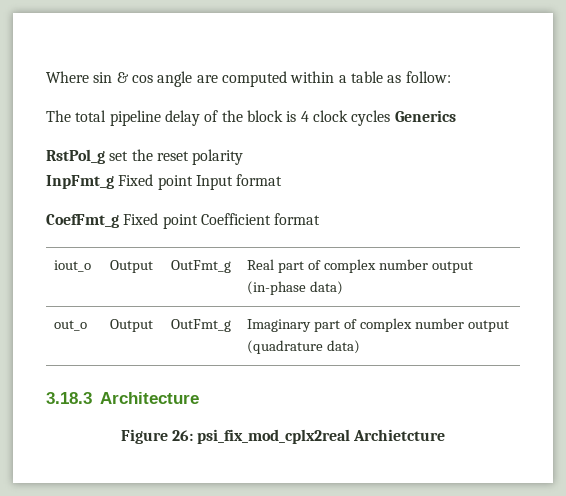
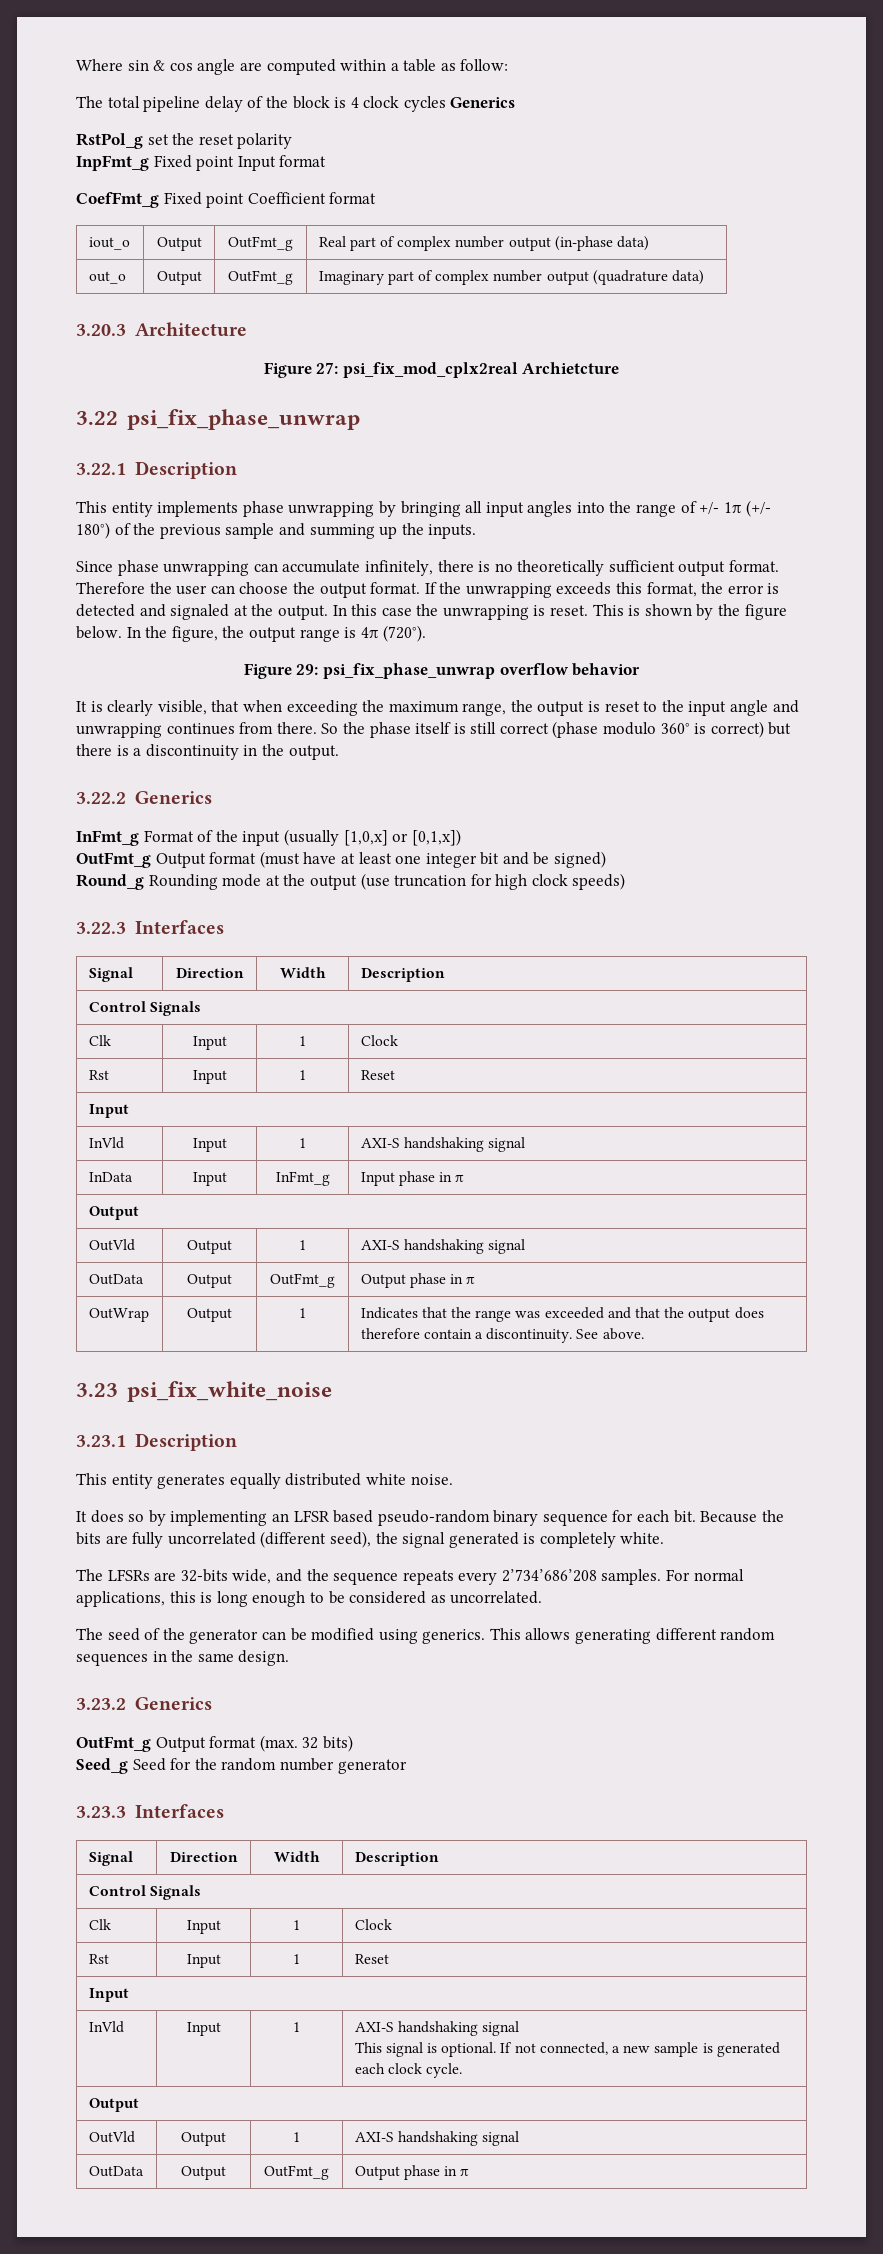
[46,392,92,404] 3.18.3 -> [76,324,126,336] 3.20.3
[171,430,193,441] 26: -> [316,362,339,374] 27:
(446, 435) none -> [76,409,360,430] [76,461,237,479] [76,500,772,517] [76,522,477,539] [76,560,780,576] [76,582,780,598] [76,604,787,620] [76,625,427,642] [243,663,641,679] [76,700,799,716] [76,721,792,738] [76,744,339,760] [76,791,212,804] [76,829,461,846] [76,851,607,868] [76,873,626,890] [76,920,224,934] [88,967,133,982] [175,968,244,978] [279,967,326,978] [360,968,445,982] [88,1001,201,1016] [88,1035,111,1046] [192,1036,227,1050] [299,1036,306,1046] [360,1035,398,1046] [88,1070,109,1080] [192,1070,227,1084] [299,1070,306,1080] [360,1070,395,1080] [88,1104,129,1118] [88,1137,124,1149] [192,1138,227,1152] [299,1138,306,1148] [360,1137,526,1152] [88,1172,133,1182] [192,1172,227,1186] [275,1171,330,1186] [360,1171,465,1186] [88,1206,139,1220] [88,1239,135,1251] [187,1240,232,1254] [299,1240,306,1250] [360,1239,526,1254] [88,1274,144,1285] [187,1274,232,1288] [270,1273,335,1288] [360,1273,476,1288] [88,1308,149,1322] [187,1308,232,1322] [299,1308,306,1318] [360,1307,764,1322] [360,1328,644,1343] [76,1381,332,1402] [76,1433,237,1451] [76,1473,453,1489] [76,1510,784,1526] [76,1531,665,1548] [76,1569,744,1585] [76,1591,543,1607] [76,1628,776,1644] [76,1650,290,1666] [76,1697,212,1710] [76,1735,353,1752] [76,1758,407,1774] [76,1804,224,1818] [88,1851,133,1866] [169,1852,238,1862] [273,1851,320,1862] [354,1852,439,1866] [88,1885,201,1900] [88,1919,111,1930] [186,1920,221,1934] [293,1920,300,1930] [354,1919,392,1930] [88,1954,109,1964] [186,1954,221,1968] [293,1954,300,1964] [354,1954,389,1964] [88,1988,129,2002] [88,2021,124,2033] [186,2022,221,2036] [293,2022,300,2032] [354,2021,520,2036] [354,2042,780,2057] [354,2063,463,2078] [88,2098,139,2112] [88,2131,135,2143] [181,2132,226,2146] [293,2132,300,2142] [354,2131,520,2146] [88,2166,144,2177] [181,2166,226,2180] [264,2165,329,2180] [354,2165,470,2180] // 3.22 psi_fix_phase_unwrap // 3.22.1 Description // This entity implements phase unwrapping by bringing all input angles into the range of +/- 1π (+/- 180°) of the previous sample and summing up the inputs. // Since phase unwrapping can accumulate infinitely, there is no theoretically sufficient output format. Therefore the user can choose the output format. If the unwrapping exceeds this format, the error is detected and signaled at the output. In this case the unwrapping is reset. This is shown by the figure below. In the figure, the output range is 4π (720°). // Figure 29: psi_fix_phase_unwrap overflow behavior // It is clearly visible, that when exceeding the maximum range, the output is reset to the input angle and unwrapping continues from there. So the phase itself is still correct (phase modulo 360° is correct) but there is a discontinuity in the output. // 3.22.2 Generics // InFmt_g Format of the input (usually [1,0,x] or [0,1,x]) // OutFmt_g Output format (must have at least one integer bit and be signed) // Round_g Rounding mode at the output (use truncation for high clock speeds) // 3.22.3 Interfaces // Signal | Direction | Width | Description // Control Signals // Clk | Input | 1 | Clock // Rst | Input | 1 | Reset // Input // InVld | Input | 1 | AXI-S handshaking signal // InData | Input | InFmt_g | Input phase in π // Output // OutVld | Output | 1 | AXI-S handshaking signal // OutData | Output | OutFmt_g | Output phase in π // OutWrap | Output | 1 | Indicates that the range was exceeded and that the output does therefore contain a discontinuity. See above. // 3.23 psi_fix_white_noise // 3.23.1 Description // This entity generates equally distributed white noise. // It does so by implementing an LFSR based pseudo-random binary sequence for each bit. Because the bits are fully uncorrelated (different seed), the signal generated is completely white. // The LFSRs are 32-bits wide, and the sequence repeats every 2’734’686’208 samples. For normal applications, this is long enough to be considered as uncorrelated. // The seed of the generator can be modified using generics. This allows generating different random sequences in the same design. // 3.23.2 Generics // OutFmt_g Output format (max. 32 bits) // Seed_g Seed for the random number generator // 3.23.3 Interfaces // Signal | Direction | Width | Description // Control Signals // Clk | Input | 1 | Clock // Rst | Input | 1 | Reset // Input // InVld | Input | 1 | AXI-S handshaking signal // This signal is optional. If not connected, a new sample is generated each clock cycle. // Output // OutVld | Output | 1 | AXI-S handshaking signal // OutData | Output | OutFmt_g | Output phase in π

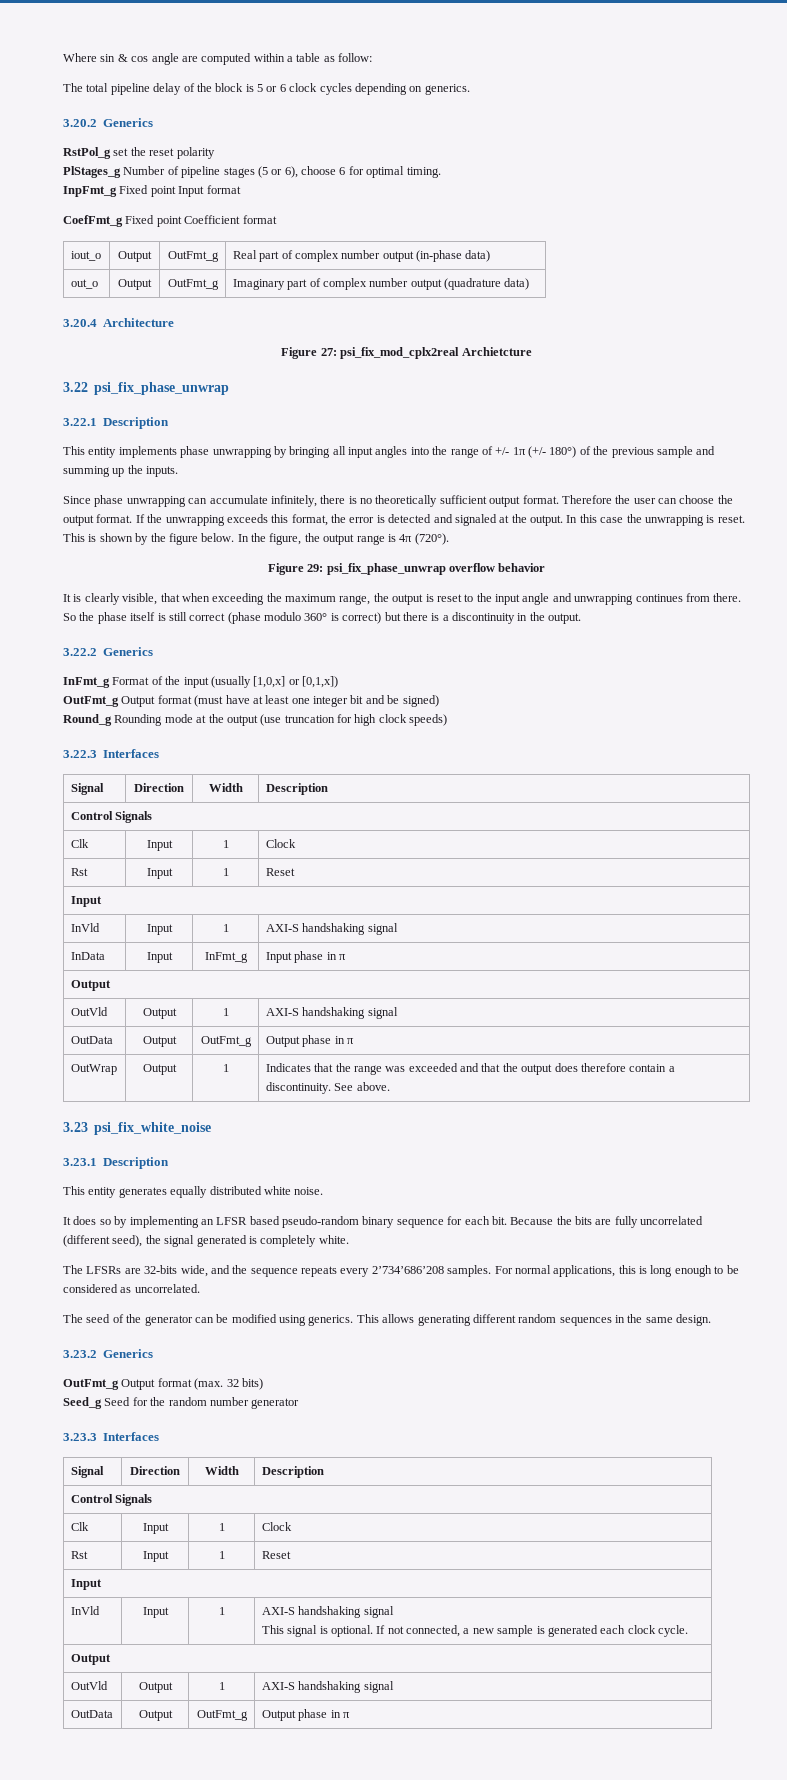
[350,96,446,112] 4 clock cycles -> [257,83,470,95] [63,119,97,127] 5 or 6 clock cycles depending on generics. // 3.20.2
(293, 141) none -> [63,166,441,178] // PlStages_g Number of pipeline stages (5 or 6), choose 6 for optimal timing.
[76,324,126,336] 3.20.3 -> [63,319,97,327] 3.20.4

